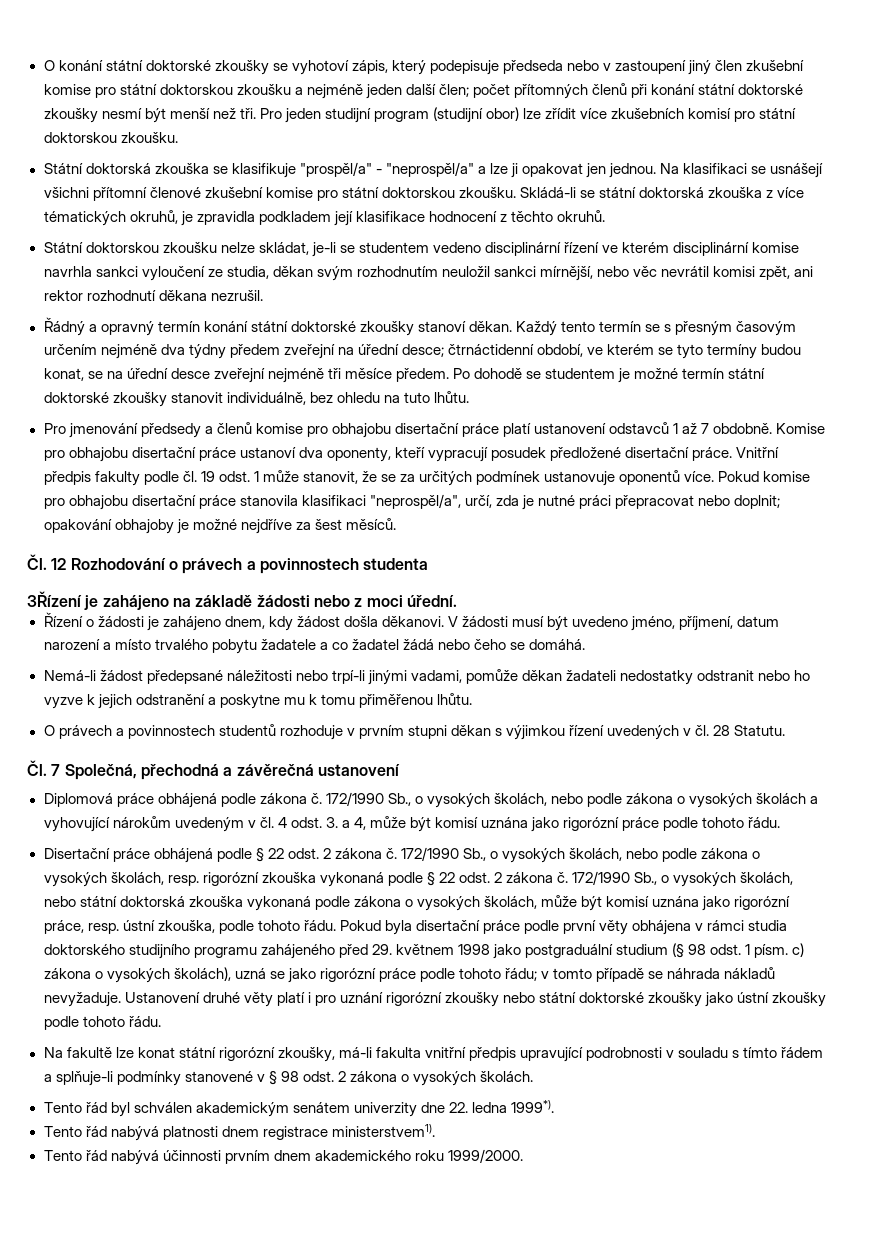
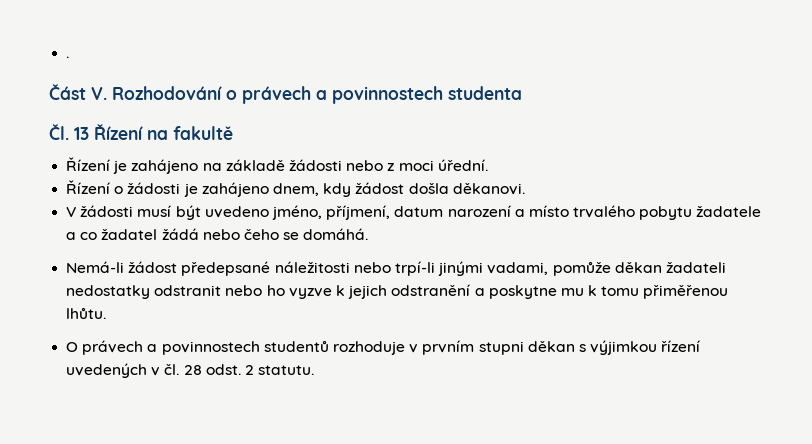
[43,60,805,75] [43,83,804,99] [43,107,797,123] [43,132,178,143] [43,162,824,178] [43,187,805,201] [43,210,605,226] [43,242,800,257] [43,266,814,281] [43,290,263,301] [43,317,797,336] [43,344,802,359] [43,368,766,383] [43,391,469,407] [43,422,826,438] [43,447,780,462] [43,470,811,486] [43,494,781,510] [43,518,396,534] [27,554,67,570] O konání státní doktorské zkoušky se vyhotoví zápis, který podepisuje předseda nebo v zastoupení jiný člen zkušební komise pro státní doktorskou zkoušku a nejméně jeden další člen; počet přítomných členů při konání státní doktorské zkoušky nesmí být menší než tři. Pro jeden studijní program (studijní obor) lze zřídit více zkušebních komisí pro státní doktorskou zkoušku. // Státní doktorská zkouška se klasifikuje "prospěl/a" - "neprospěl/a" a lze ji opakovat jen jednou. Na klasifikaci se usnášejí všichni přítomní členové zkušební komise pro státní doktorskou zkoušku. Skládá-li se státní doktorská zkouška z více tématických okruhů, je zpravidla podkladem její klasifikace hodnocení z těchto okruhů. // Státní doktorskou zkoušku nelze skládat, je-li se studentem vedeno disciplinární řízení ve kterém disciplinární komise navrhla sankci vyloučení ze studia, děkan svým rozhodnutím neuložil sankci mírnější, nebo věc nevrátil komisi zpět, ani rektor rozhodnutí děkana nezrušil. // Řádný a opravný termín konání státní doktorské zkoušky stanoví děkan. Každý tento termín se s přesným časovým určením nejméně dva týdny předem zveřejní na úřední desce; čtrnáctidenní období, ve kterém se tyto termíny budou konat, se na úřední desce zveřejní nejméně tři měsíce předem. Po dohodě se studentem je možné termín státní doktorské zkoušky stanovit individuálně, bez ohledu na tuto lhůtu. // Pro jmenování předsedy a členů komise pro obhajobu disertační práce platí ustanovení odstavců 1 až 7 obdobně. Komise pro obhajobu disertační práce ustanoví dva oponenty, kteří vypracují posudek předložené disertační práce. Vnitřní předpis fakulty podle čl. 19 odst. 1 může stanovit, že se za určitých podmínek ustanovuje oponentů více. Pokud komise pro obhajobu disertační práce stanovila klasifikaci "neprospěl/a", určí, zda je nutné práci přepracovat nebo doplnit; opakování obhajoby je možné nejdříve za šest měsíců. // Čl. 12 -> [66,56,70,58] [49,84,107,100] . // Část V.
[27,591,82,607] 3Řízení -> [49,124,233,140] [66,157,111,171] Čl. 13 Řízení na fakultě // Řízení
(444, 621) none -> (525, 189) //
[734,725,786,736] [27,760,400,780] [43,792,819,808] [43,816,781,832] [43,847,761,863] [43,871,794,887] [43,895,791,911] [43,920,788,935] [43,943,805,959] [43,967,776,983] [43,992,827,1007] [43,1016,161,1030] [43,1047,824,1062] [43,1071,534,1086] [43,1100,554,1117] [43,1124,435,1141] [43,1149,523,1165] Statutu. // Čl. 7 Společná, přechodná a závěrečná ustanovení // Diplomová práce obhájená podle zákona č. 172/1990 Sb., o vysokých školách, nebo podle zákona o vysokých školách a vyhovující nárokům uvedeným v čl. 4 odst. 3. a 4, může být komisí uznána jako rigorózní práce podle tohoto řádu. // Disertační práce obhájená podle § 22 odst. 2 zákona č. 172/1990 Sb., o vysokých školách, nebo podle zákona o vysokých školách, resp. rigorózní zkouška vykonaná podle § 22 odst. 2 zákona č. 172/1990 Sb., o vysokých školách, nebo státní doktorská zkouška vykonaná podle zákona o vysokých školách, může být komisí uznána jako rigorózní práce, resp. ústní zkouška, podle tohoto řádu. Pokud byla disertační práce podle první věty obhájena v rámci studia doktorského studijního programu zahájeného před 29. květnem 1998 jako postgraduální studium (§ 98 odst. 1 písm. c) zákona o vysokých školách), uzná se jako rigorózní práce podle tohoto řádu; v tomto případě se náhrada nákladů nevyžaduje. Ustanovení druhé věty platí i pro uznání rigorózní zkoušky nebo státní doktorské zkoušky jako ústní zkoušky podle tohoto řádu. // Na fakultě lze konat státní rigorózní zkoušky, má-li fakulta vnitřní předpis upravující podrobnosti v souladu s tímto řádem a splňuje-li podmínky stanovené v § 98 odst. 2 zákona o vysokých školách. // Tento řád byl schválen akademickým senátem univerzity dne 22. ledna 1999*). // Tento řád nabývá platnosti dnem registrace ministerstvem1). // Tento řád nabývá účinnosti prvním dnem akademického roku 1999/2000. -> [205,364,315,375] odst. 2 statutu.

